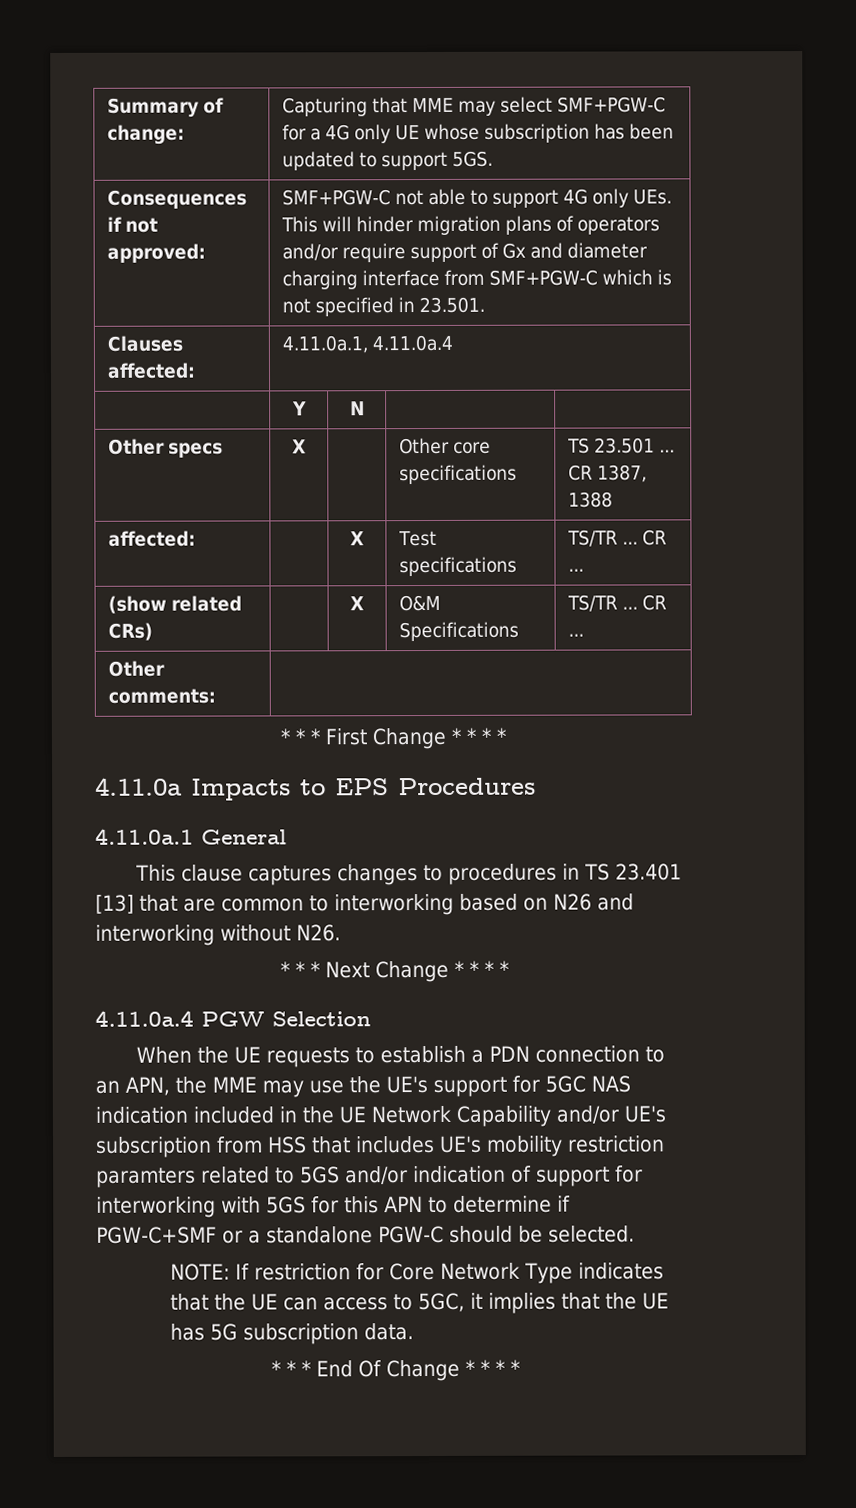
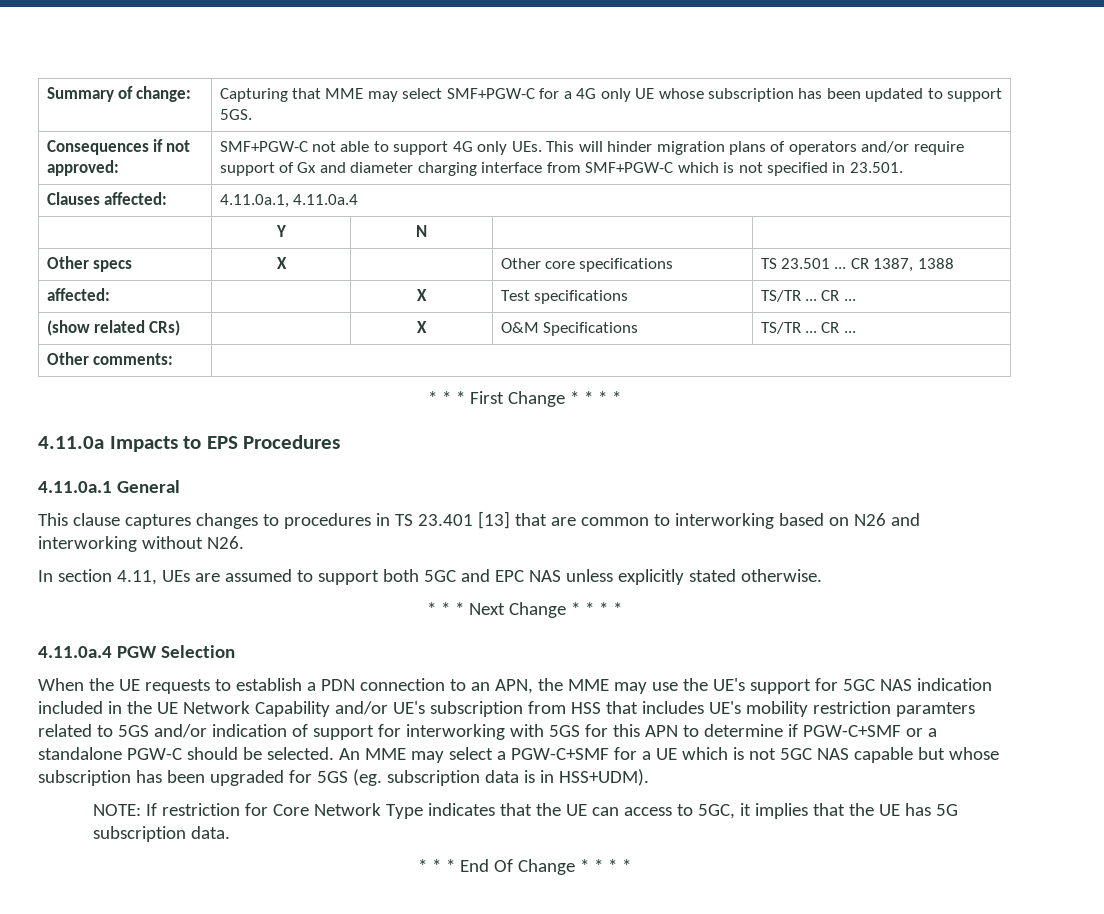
(341, 933) none -> [38,569,822,585] // In section 4.11, UEs are assumed to support both 5GC and EPC NAS unless explicitly stated otherwise.
(635, 1234) none -> [338,747,999,763] [38,769,649,786] An MME may select a PGW-C+SMF for a UE which is not 5GC NAS capable but whose subscription has been upgraded for 5GS (eg. subscription data is in HSS+UDM).

